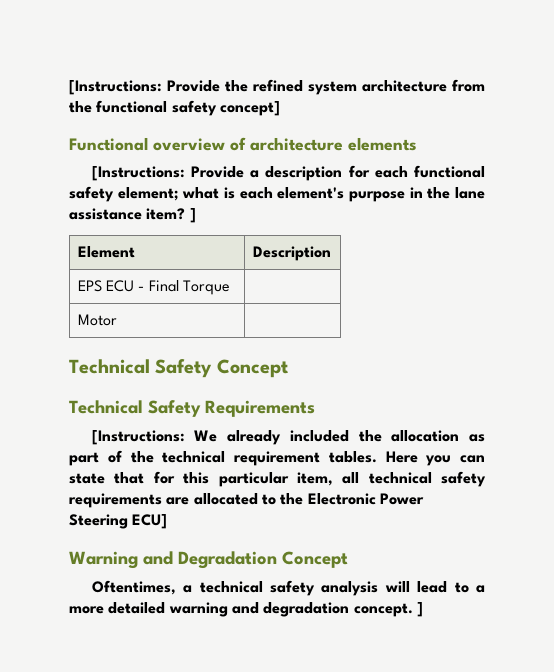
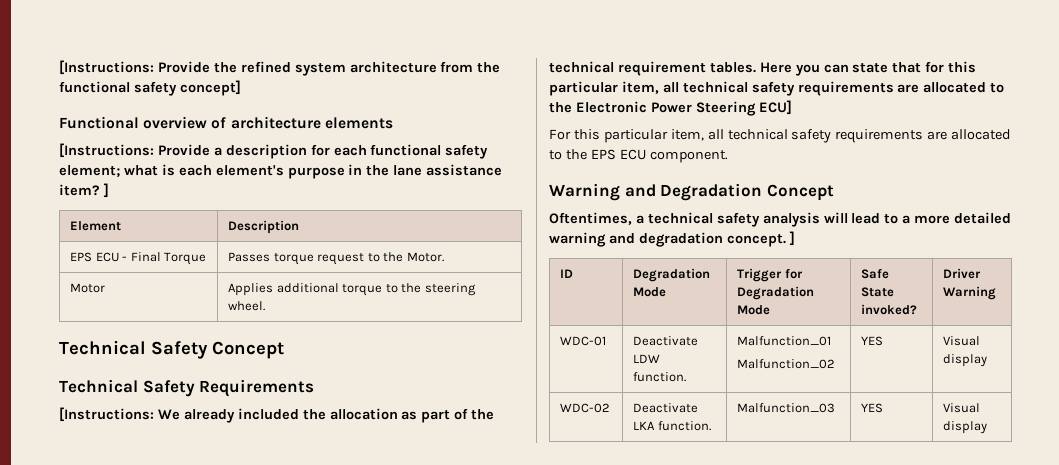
[77,314,117,326] // Motor | -> [228,252,444,265] [70,283,106,293] [228,283,476,296] [228,301,266,311] Passes torque request to the Motor. // Motor | Applies additional torque to the steering wheel.
(168, 521) none -> [549,129,1012,143] [549,149,728,163] // For this particular item, all technical safety requirements are allocated to the EPS ECU component.
(423, 609) none -> [560,269,574,278] [633,268,711,282] [633,287,667,297] [737,268,803,282] [737,286,815,300] [737,305,771,315] [861,268,890,279] [861,287,895,297] [861,304,918,315] [943,268,982,279] [943,286,997,300] [560,336,607,346] [633,336,699,346] [633,354,661,363] [633,372,687,382] [737,336,832,346] [737,359,836,369] [861,336,884,346] [943,336,981,346] [943,354,988,367] [560,403,611,413] [633,403,699,413] [633,421,711,431] [737,403,836,413] [861,403,884,413] [943,403,981,413] [943,421,988,434] // ID | Degradation Mode | Trigger for Degradation Mode | Safe State invoked? | Driver Warning // WDC-01 | Deactivate LDW function. | Malfunction_01 // Malfunction_02 | YES | Visual display // WDC-02 | Deactivate LKA function. | Malfunction_03 | YES | Visual display

